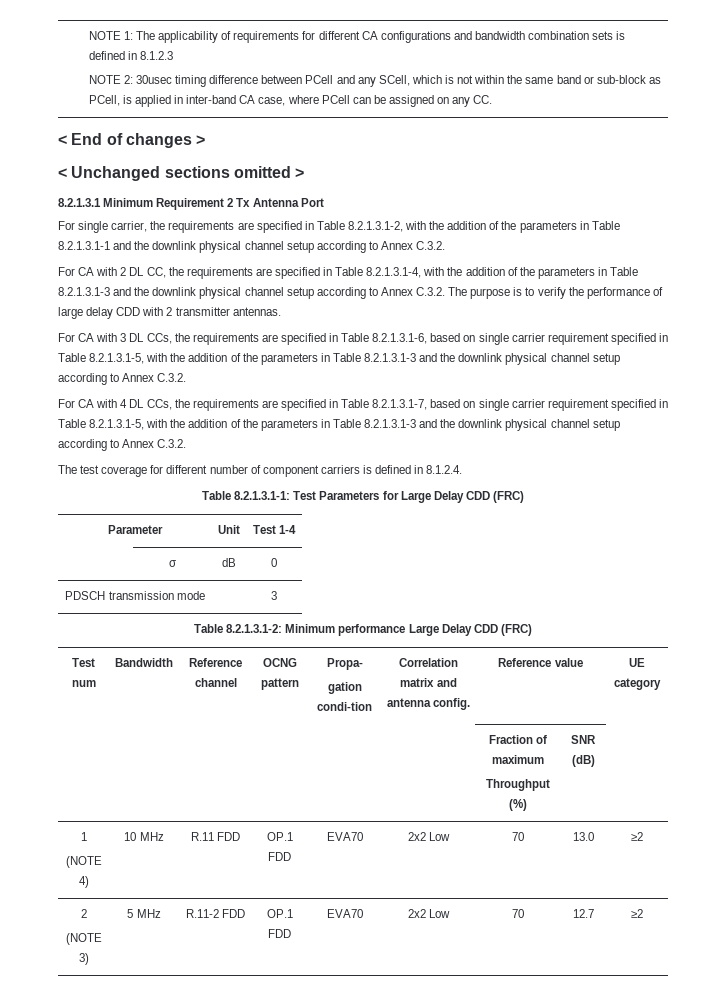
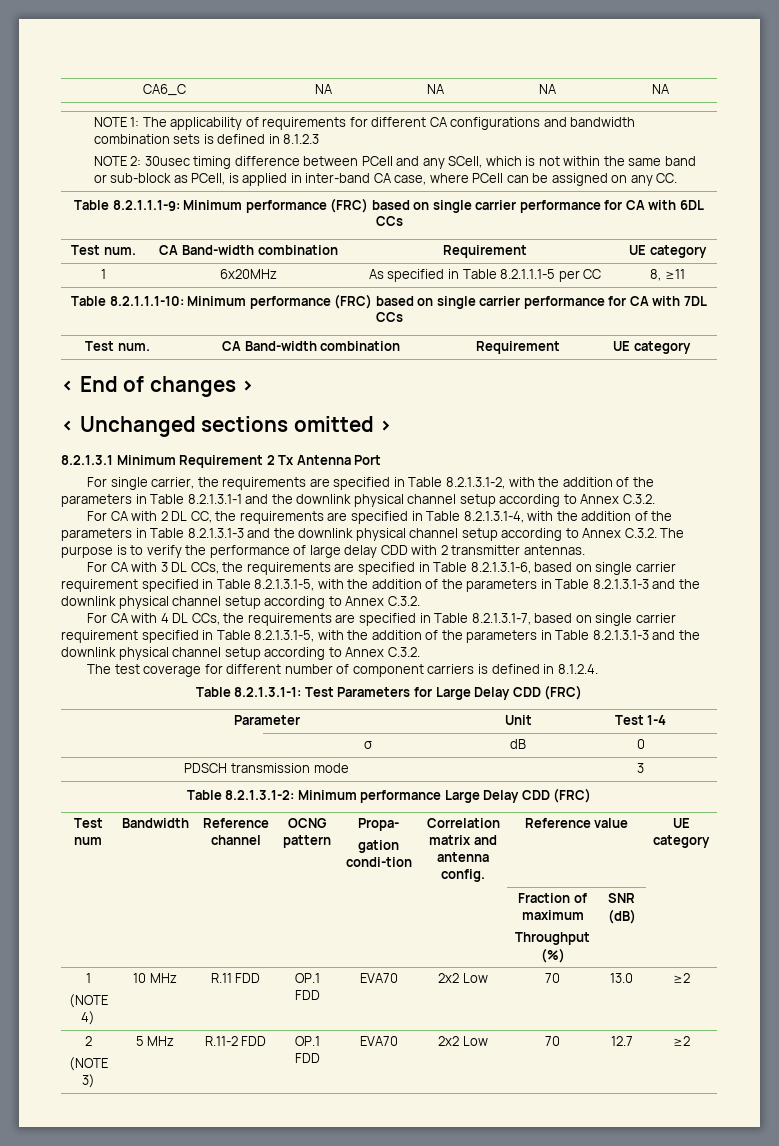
(88, 35) none -> [143,84,186,96] [315,84,332,94] [427,84,444,94] [539,84,556,94] [651,84,669,94] CA6_C | NA | NA | NA | NA //
(493, 99) none -> [74,198,704,213] [375,216,403,226] [71,245,136,255] [159,245,338,255] [443,245,527,258] [629,245,707,258] [101,269,106,279] [220,269,277,279] [368,269,602,282] [650,269,685,281] [71,294,707,309] [375,312,403,322] [85,341,150,351] [221,341,401,351] [475,341,560,354] [613,341,691,354] // Table 8.2.1.1.1-9: Minimum performance (FRC) based on single carrier performance for CA with 6DL CCs // Test num. | CA Band-width combination | Requirement | UE category // 1 | 6x20MHz | As specified in Table 8.2.1.1.1-5 per CC | 8, ≥11 // Table 8.2.1.1.1-10: Minimum performance (FRC) based on single carrier performance for CA with 7DL CCs // Test num. | CA Band-width combination | Requirement | UE category

